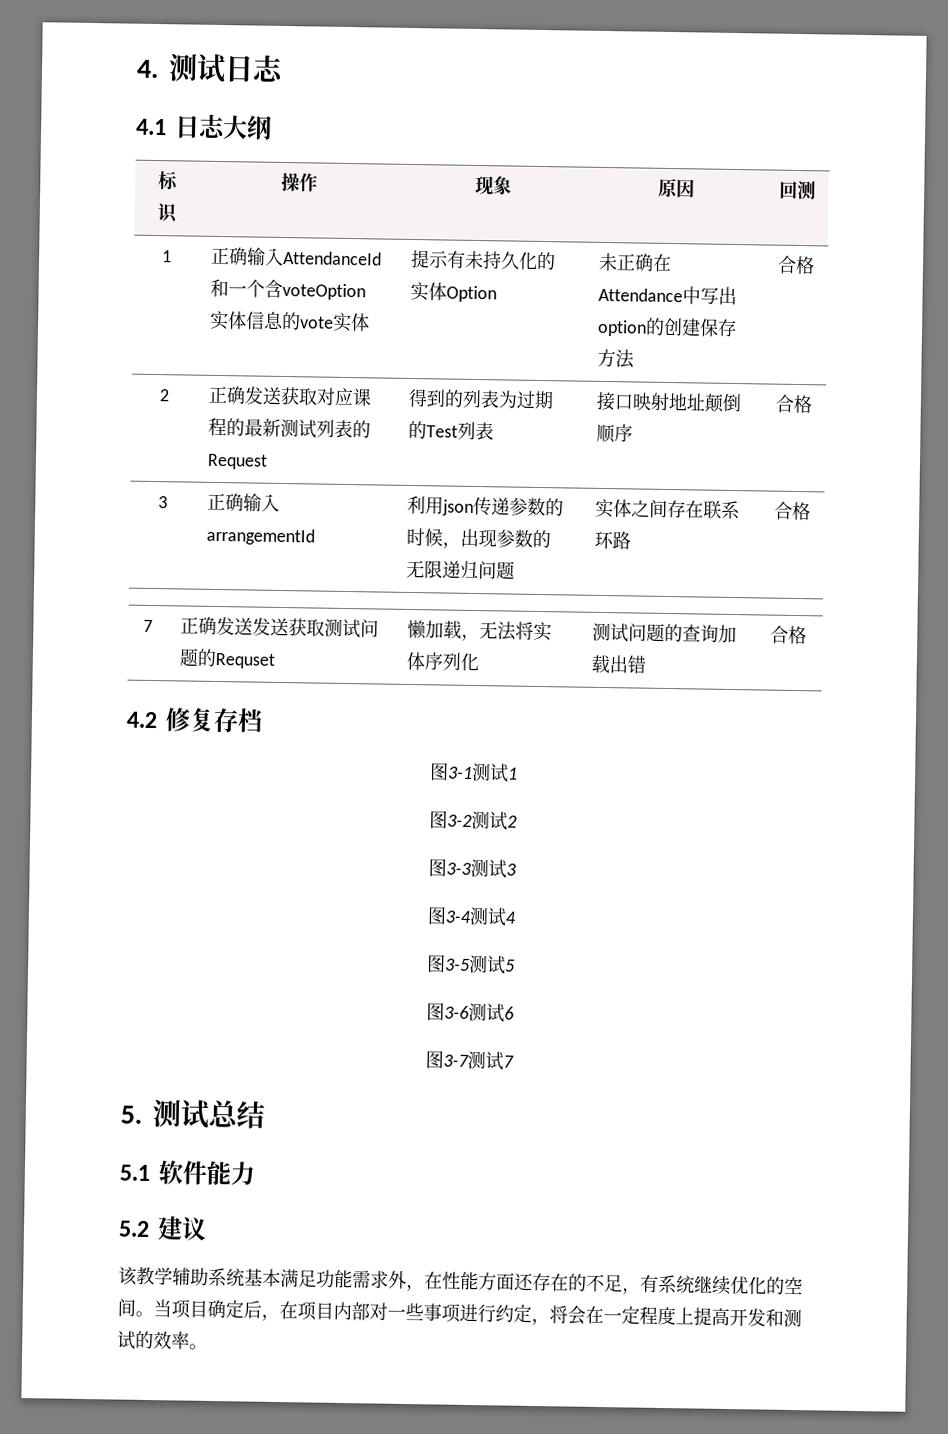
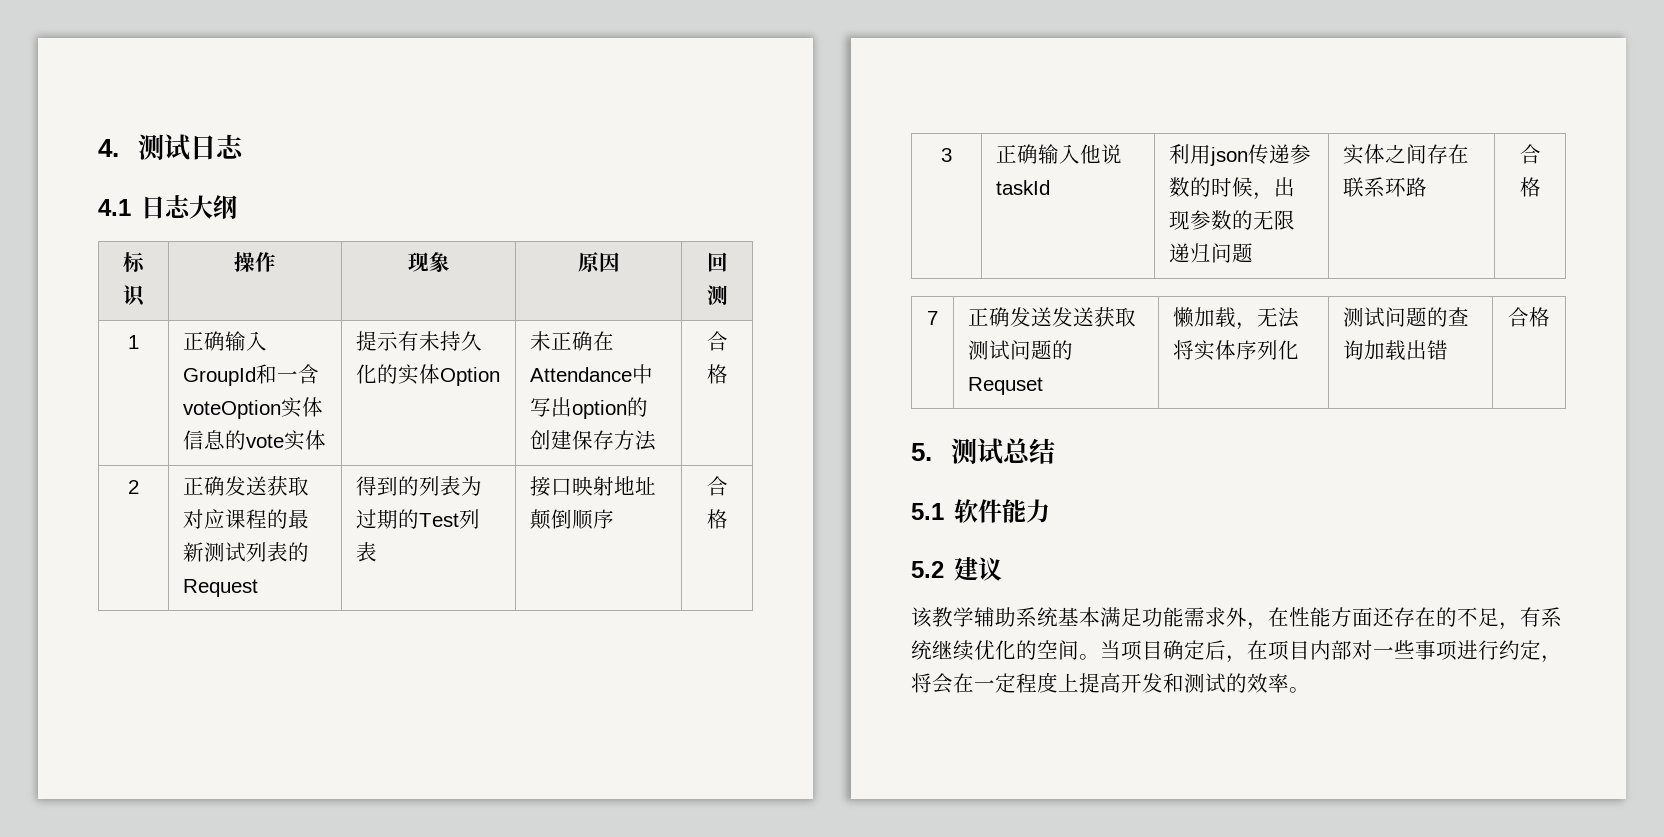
[283,250,383,266] [210,278,266,298] AttendanceId和一个 -> [183,364,299,386] GroupId和一
[206,527,316,546] arrangementId -> [1080,144,1123,164] [996,180,1051,195] 他说taskId
[126,707,263,733] [429,762,518,783] [428,810,517,831] [427,858,516,879] [426,906,516,927] [426,954,515,975] [425,1002,514,1023] [424,1050,514,1071] // 4.2修复存档 // 图3-1测试1 // 图3-2测试2 // 图3-3测试3 // 图3-4测试4 // 图3-5测试5 // 图3-6测试6 // 图3-7测试7 -> (1550, 317) none

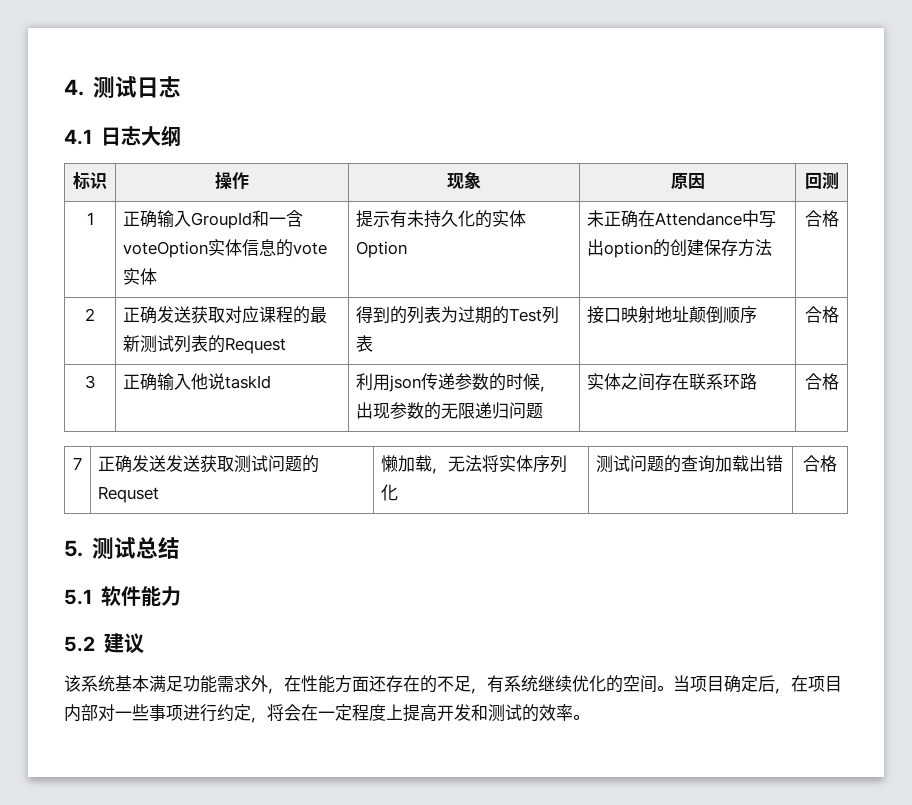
[932,607,1016,627] 教学辅助 -> (81, 683) none

